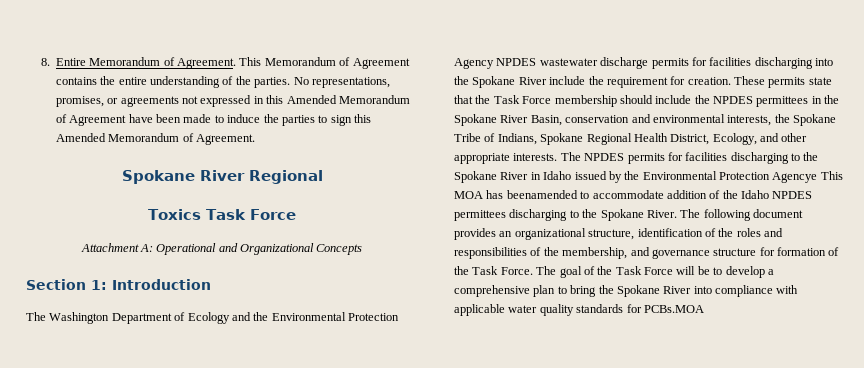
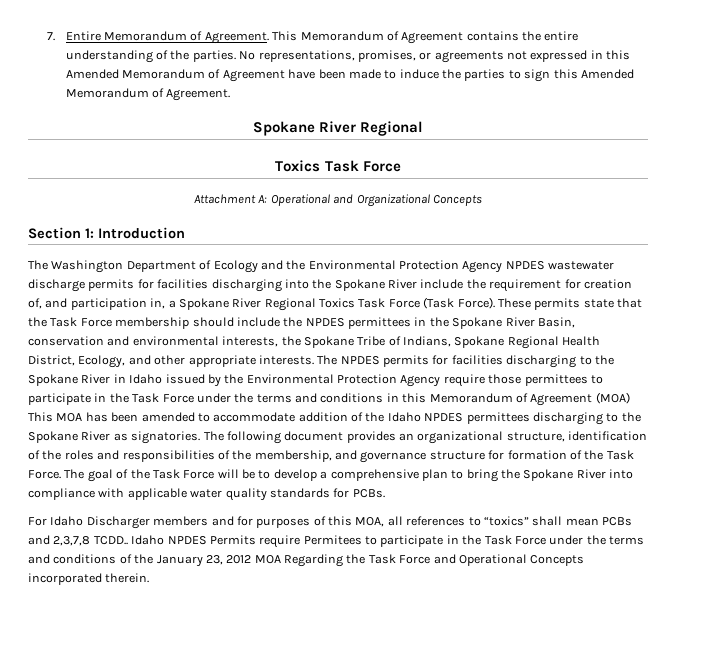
[40,58,50,66] 8. -> [46,32,55,41] 7.
[687,77,731,85] creation. -> [583,279,632,289] [28,297,495,311] creation of, and participation in, a Spokane River Regional Toxics Task Force (Task Force).
[772,172,818,183] Agencye -> [400,374,603,387] [28,392,630,406] Agency require those permittees to participate in the Task Force under the terms and conditions in this Memorandum of Agreement (MOA)
[506,190,578,199] beenamended -> [111,412,195,422] been amended
[646,210,677,218] River. -> [81,431,201,444] River as signatories.
[643,305,704,313] PCBs.MOA -> [352,489,385,498] [28,516,632,529] [28,535,644,548] [28,554,585,567] [28,573,150,585] PCBs. // For Idaho Discharger members and for purposes of this MOA, all references to “toxics” shall mean PCBs and 2,3,7,8 TCDD.. Idaho NPDES Permits require Permitees to participate in the Task Force under the terms and conditions of the January 23, 2012 MOA Regarding the Task Force and Operational Concepts incorporated therein.

